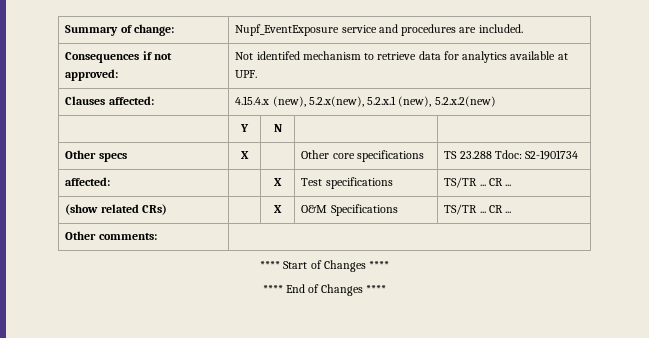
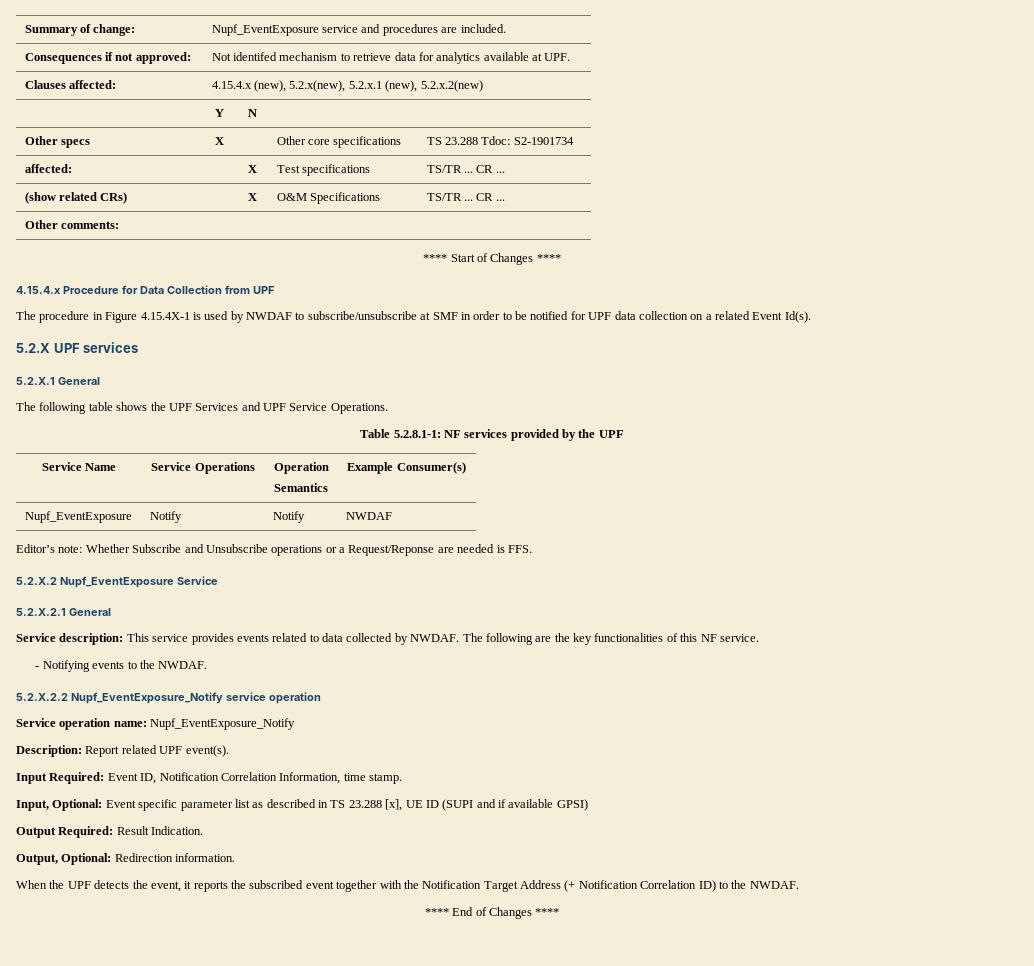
(389, 265) none -> [16,285,274,294] [16,311,811,323] [16,342,139,353] [16,377,100,385] [16,402,388,414] [360,429,624,441] [41,462,117,471] [151,462,255,474] [273,462,329,474] [274,483,328,492] [347,462,466,474] [24,511,132,523] [149,511,182,523] [272,511,305,523] [345,512,392,520] [16,544,532,556] [16,576,218,588] [16,608,111,616] [16,633,759,645] [35,660,208,672] [16,692,321,704] [16,718,296,730] [16,745,229,757] [16,772,402,784] [16,799,588,811] [16,826,204,838] [16,853,236,865] [16,880,799,892] // 4.15.4.x Procedure for Data Collection from UPF // The procedure in Figure 4.15.4X-1 is used by NWDAF to subscribe/unsubscribe at SMF in order to be notified for UPF data collection on a related Event Id(s). // 5.2.X UPF services // 5.2.X.1 General // The following table shows the UPF Services and UPF Service Operations. // Table 5.2.8.1-1: NF services provided by the UPF // Service Name | Service Operations | Operation // Semantics | Example Consumer(s) // Nupf_EventExposure | Notify | Notify | NWDAF // Editor’s note: Whether Subscribe and Unsubscribe operations or a Request/Reponse are needed is FFS. // 5.2.X.2 Nupf_EventExposure Service // 5.2.X.2.1 General // Service description: This service provides events related to data collected by NWDAF. The following are the key functionalities of this NF service. // - Notifying events to the NWDAF. // 5.2.X.2.2 Nupf_EventExposure_Notify service operation // Service operation name: Nupf_EventExposure_Notify // Description: Report related UPF event(s). // Input Required: Event ID, Notification Correlation Information, time stamp. // Input, Optional: Event specific parameter list as described in TS 23.288 [x], UE ID (SUPI and if available GPSI) // Output Required: Result Indication. // Output, Optional: Redirection information. // When the UPF detects the event, it reports the subscribed event together with the Notification Target Address (+ Notification Correlation ID) to the NWDAF.

